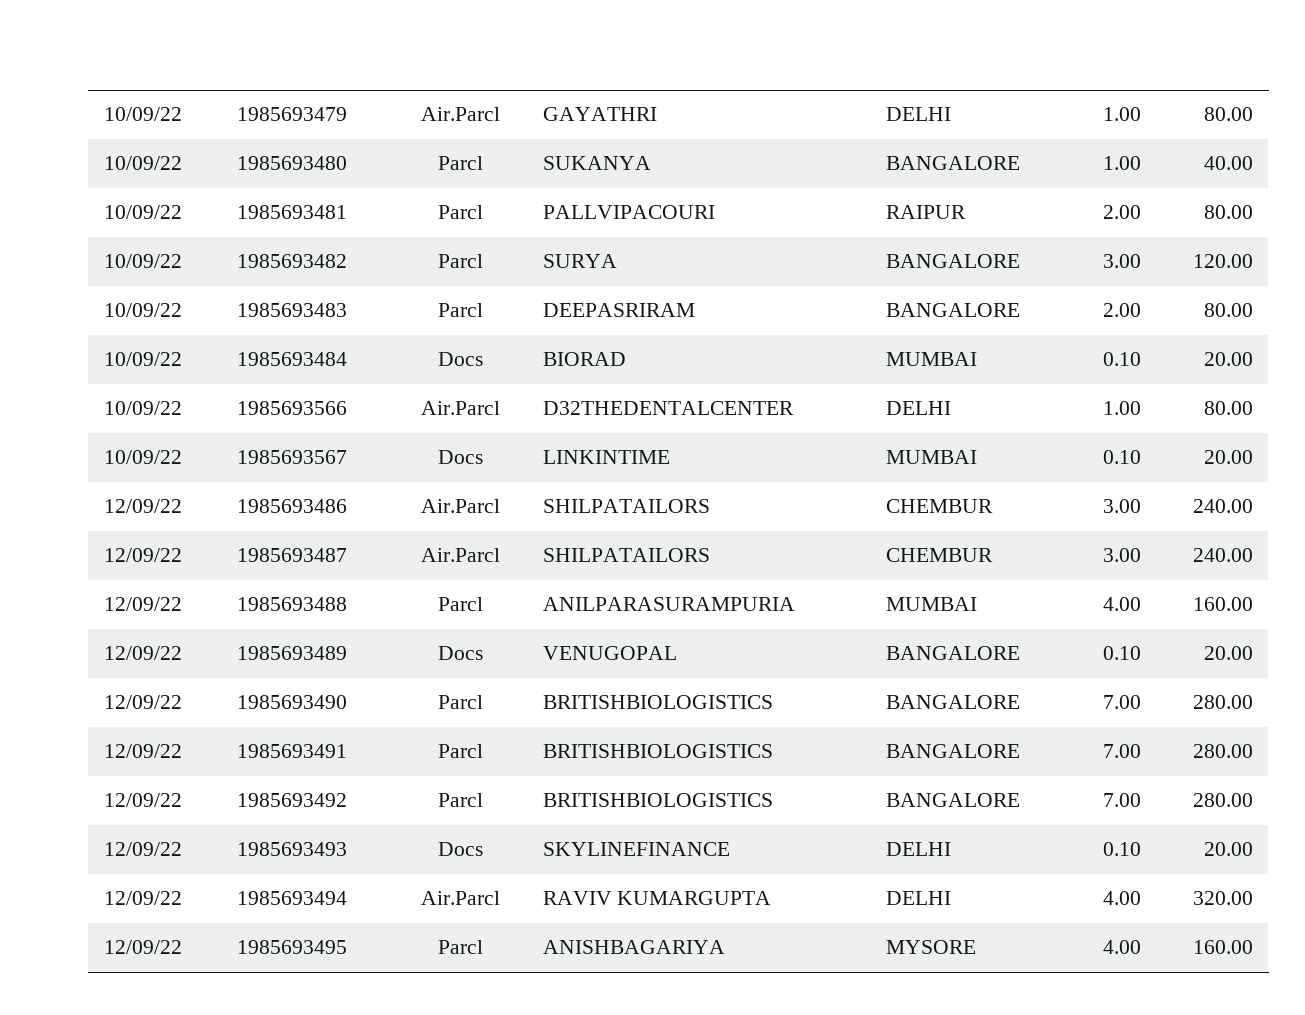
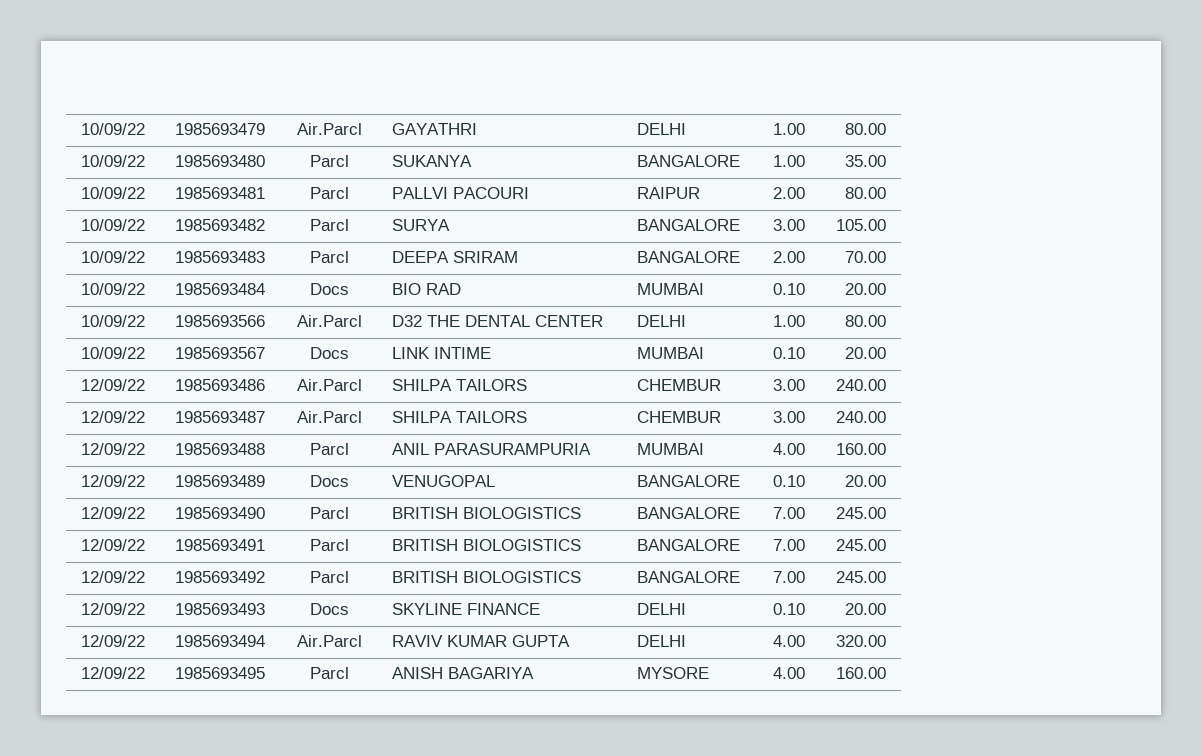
[1204,156,1254,170] 40.00 -> [845,155,887,167] 35.00
[542,205,715,219] PALLVIPACOURI -> [391,187,529,199] PALLVI PACOURI
[1193,254,1254,268] 120.00 -> [836,219,887,231] 105.00
[542,303,695,317] DEEPASRIRAM -> [391,251,518,263] DEEPA SRIRAM
[1204,303,1254,317] 80.00 -> [845,251,887,263] 70.00
[542,352,626,366] BIORAD -> [391,283,461,295] BIO RAD
[542,401,794,415] D32THEDENTALCENTER -> [391,315,603,327] D32 THE DENTAL CENTER
[542,450,670,464] LINKINTIME -> [391,347,491,359] LINK INTIME
[542,499,710,513] SHILPATAILORS -> [391,379,527,391] SHILPA TAILORS
[542,548,710,562] SHILPATAILORS -> [391,411,527,423] SHILPA TAILORS
[542,597,795,611] ANILPARASURAMPURIA -> [391,443,591,455] ANIL PARASURAMPURIA
[542,695,773,709] [885,695,1020,709] [1103,695,1142,709] [1193,695,1254,709] BRITISHBIOLOGISTICS | BANGALORE | 7.00 | 280.00 -> [391,507,581,519] [636,507,740,519] [773,507,806,519] [836,507,887,519] BRITISH BIOLOGISTICS | BANGALORE | 7.00 | 245.00
[542,744,773,758] [885,744,1020,758] [1103,744,1142,758] [1193,744,1254,758] BRITISHBIOLOGISTICS | BANGALORE | 7.00 | 280.00 -> [391,539,581,551] [636,539,740,551] [773,539,806,551] [836,539,887,551] BRITISH BIOLOGISTICS | BANGALORE | 7.00 | 245.00
[542,793,773,807] [885,793,1020,807] [1103,793,1142,807] [1193,793,1254,807] BRITISHBIOLOGISTICS | BANGALORE | 7.00 | 280.00 -> [391,571,581,583] [636,571,740,583] [773,571,806,583] [836,571,887,583] BRITISH BIOLOGISTICS | BANGALORE | 7.00 | 245.00
[542,842,730,856] SKYLINEFINANCE -> [391,603,540,615] SKYLINE FINANCE
[617,891,772,905] KUMARGUPTA -> [446,635,570,647] KUMAR GUPTA
[542,940,725,954] ANISHBAGARIYA -> [391,667,534,679] ANISH BAGARIYA

